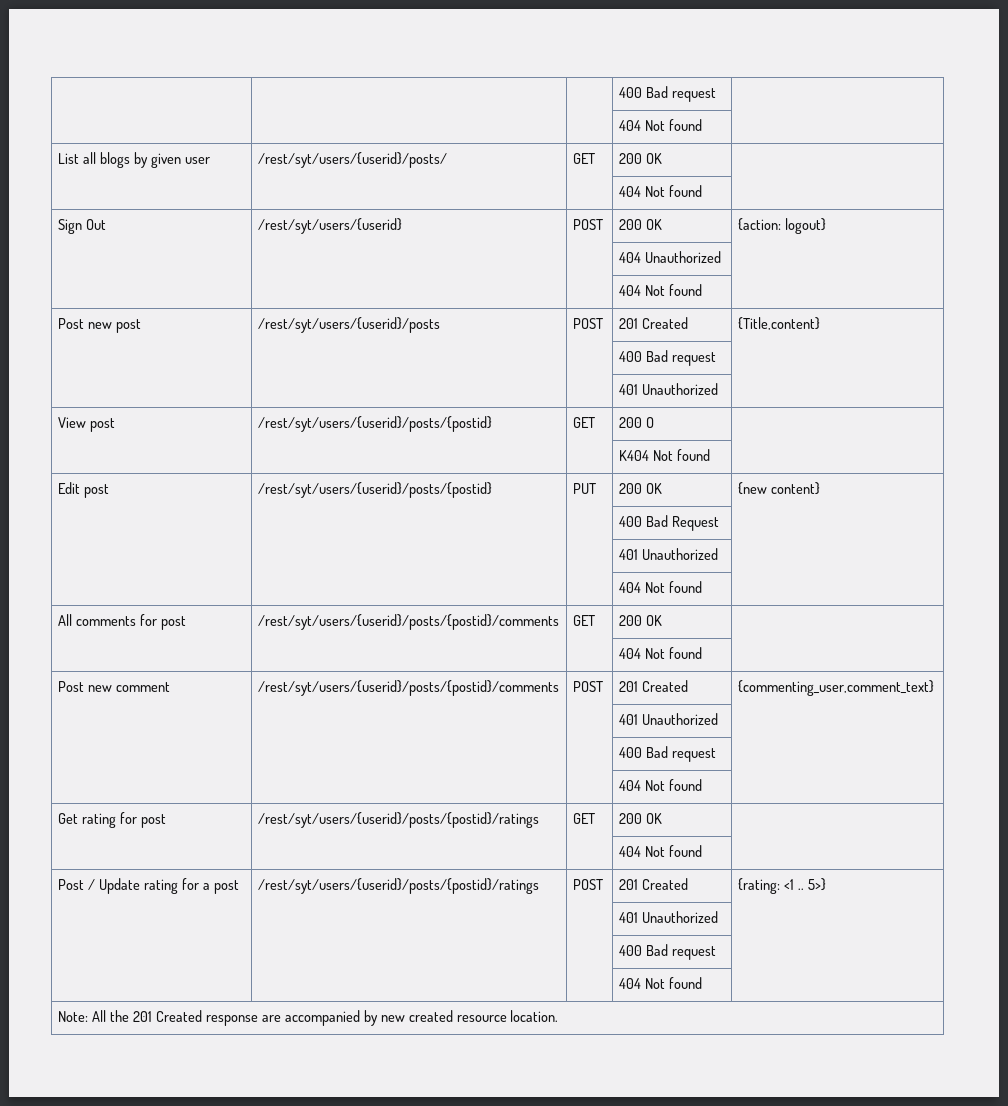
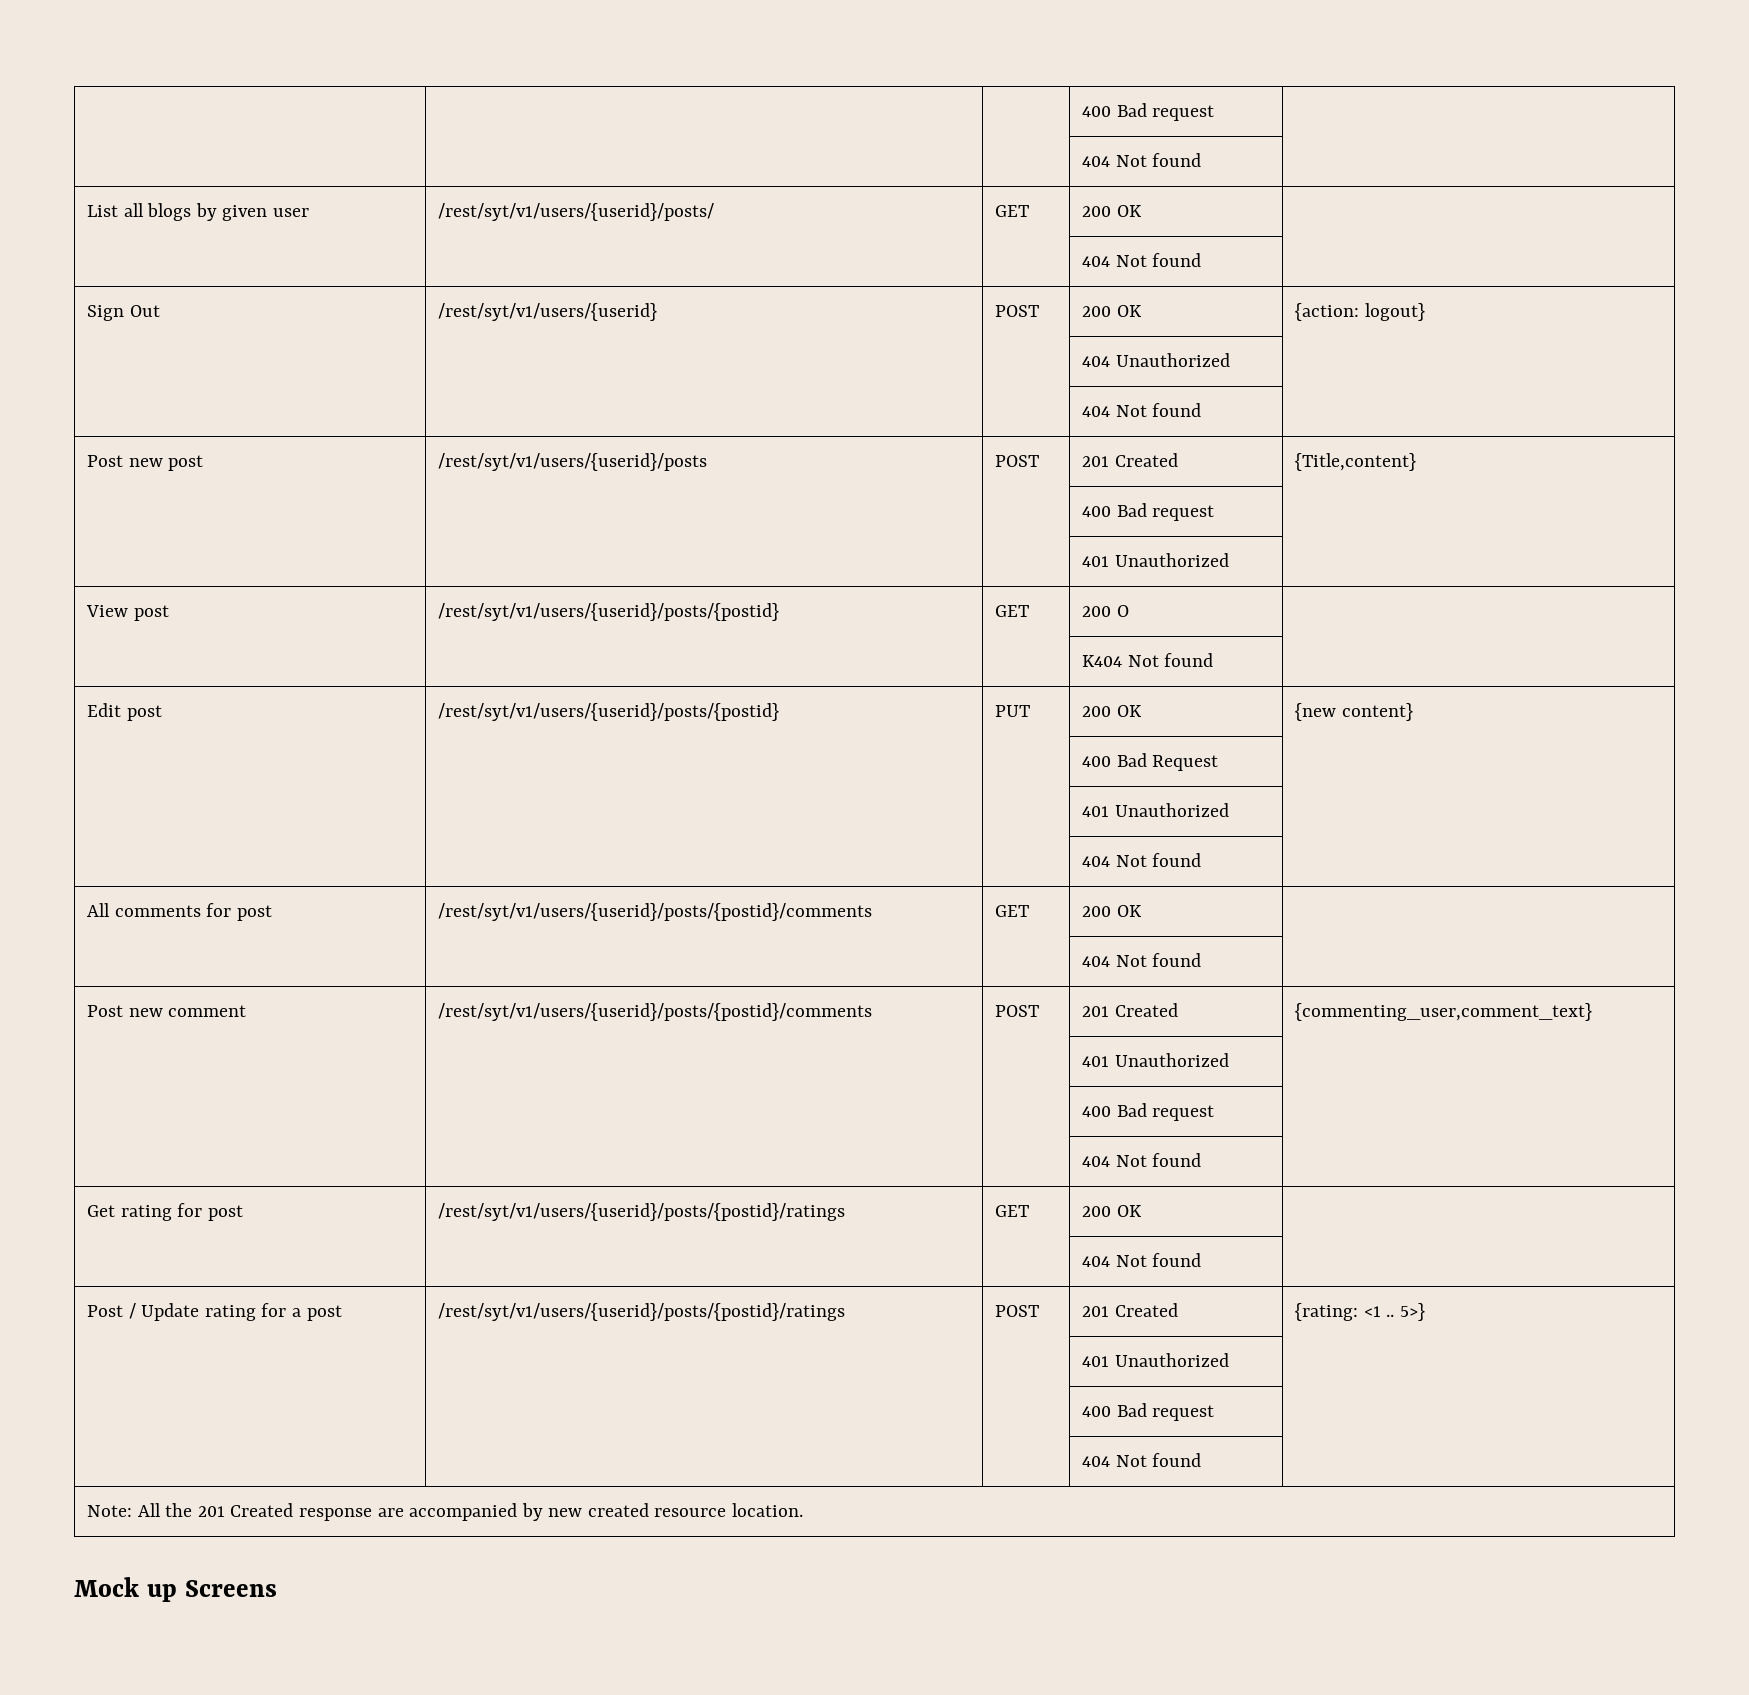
[258,152,448,168] /rest/syt/users/{userid}/posts/ -> [438,203,715,221] /rest/syt/v1/users/{userid}/posts/
[258,218,403,234] /rest/syt/users/{userid} -> [438,303,658,321] /rest/syt/v1/users/{userid}
[258,317,441,333] /rest/syt/users/{userid}/posts -> [438,453,708,471] /rest/syt/v1/users/{userid}/posts
[258,416,493,432] /rest/syt/users/{userid}/posts/{postid} -> [438,603,780,621] /rest/syt/v1/users/{userid}/posts/{postid}
[258,482,493,498] /rest/syt/users/{userid}/posts/{postid} -> [438,703,780,721] /rest/syt/v1/users/{userid}/posts/{postid}
[258,614,560,630] /rest/syt/users/{userid}/posts/{postid}/comments -> [438,903,873,921] /rest/syt/v1/users/{userid}/posts/{postid}/comments
[258,680,560,696] /rest/syt/users/{userid}/posts/{postid}/comments -> [438,1003,873,1021] /rest/syt/v1/users/{userid}/posts/{postid}/comments
[258,812,540,828] /rest/syt/users/{userid}/posts/{postid}/ratings -> [438,1203,846,1221] /rest/syt/v1/users/{userid}/posts/{postid}/ratings
[258,878,540,894] /rest/syt/users/{userid}/posts/{postid}/ratings -> [438,1303,846,1321] /rest/syt/v1/users/{userid}/posts/{postid}/ratings
(559, 1016) none -> [74,1577,277,1602] // Mock up Screens

